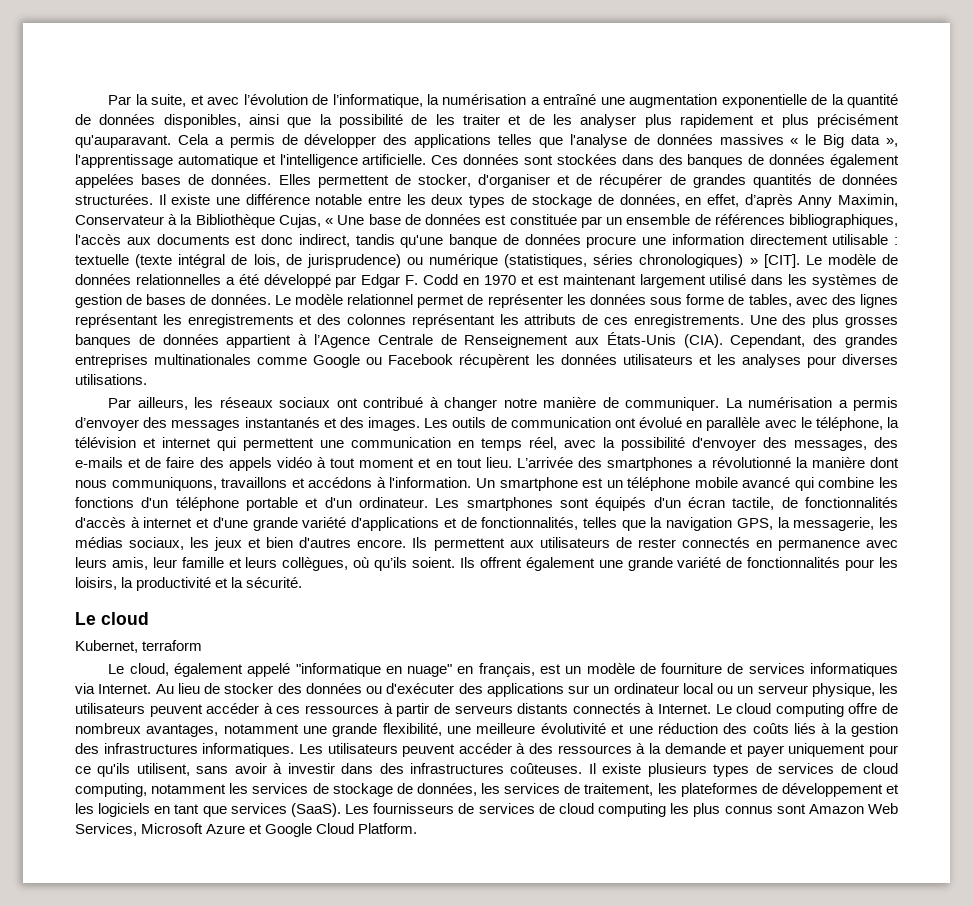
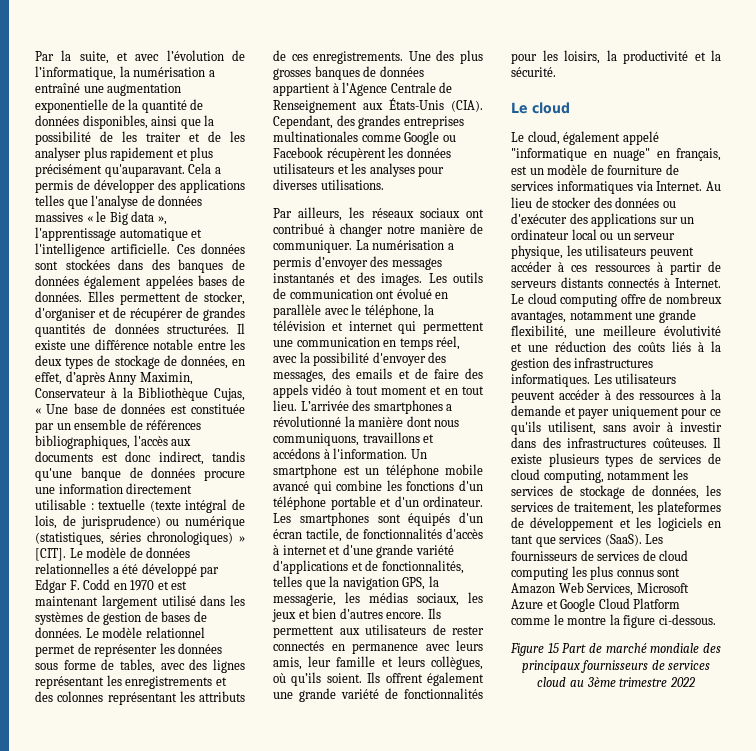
[75,457,123,468] e-mails -> [356,368,393,379] emails
[75,640,203,653] // Kubernet, terraform -> (570, 108) none
[358,823,418,834] Platform. -> [633,598,681,609] [511,614,716,628] [510,643,721,656] [521,660,711,673] [537,677,695,687] Platform comme le montre la figure ci-dessous. // Figure 15 Part de marché mondiale des principaux fournisseurs de services cloud au 3ème trimestre 2022

